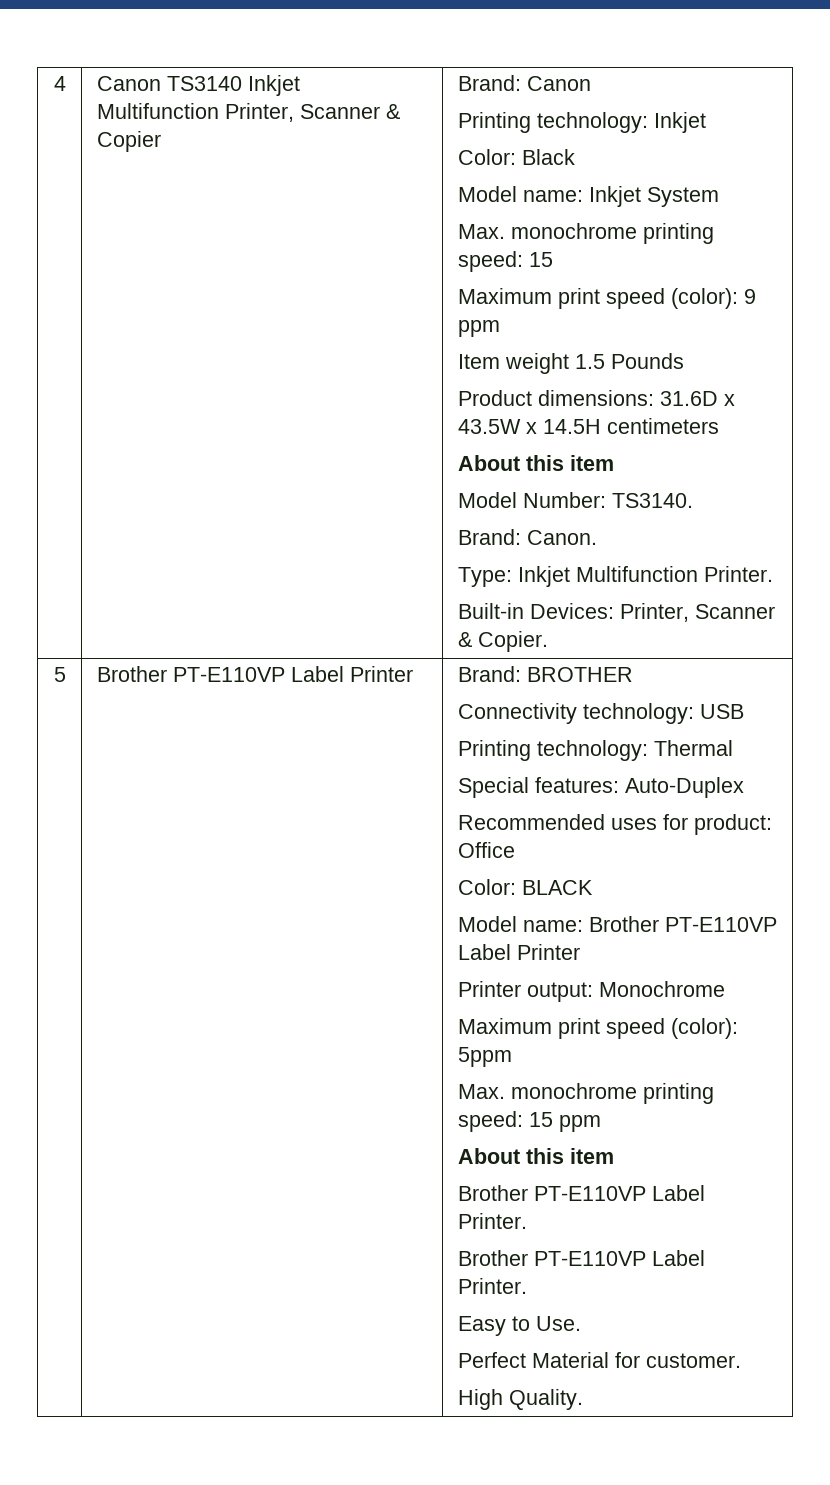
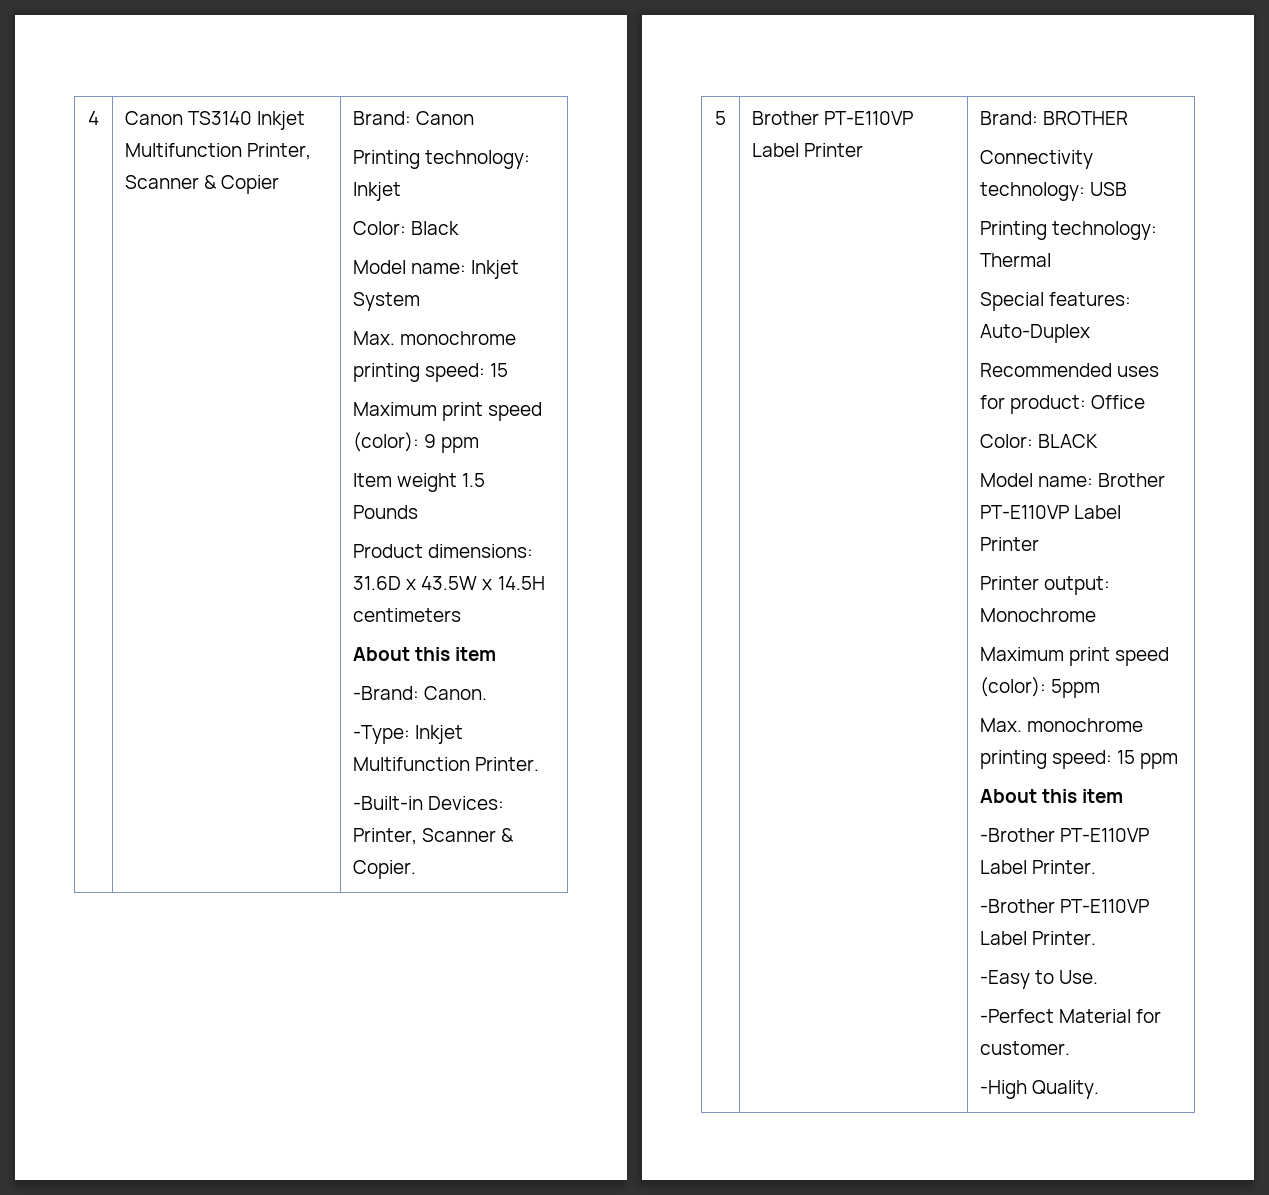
[457,492,693,508] [457,529,521,545] Model Number: TS3140. // Brand: -> [353,686,420,700] -Brand:
[457,567,512,587] Type: -> [353,725,411,744] -Type:
[457,603,524,619] Built-in -> [353,796,424,810] -Built-in
[457,1185,705,1201] [457,1213,527,1229] [457,1250,705,1266] [457,1278,527,1294] [457,1316,506,1336] Brother PT-E110VP Label Printer. // Brother PT-E110VP Label Printer. // Easy -> [980,828,1150,842] [980,860,1097,874] [980,899,1150,913] [980,931,1097,945] [980,970,1031,989] -Brother PT-E110VP Label Printer. // -Brother PT-E110VP Label Printer. // -Easy
[457,1352,526,1368] Perfect -> [980,1009,1055,1023] -Perfect
[457,1389,503,1410] High -> [980,1080,1028,1099] -High

